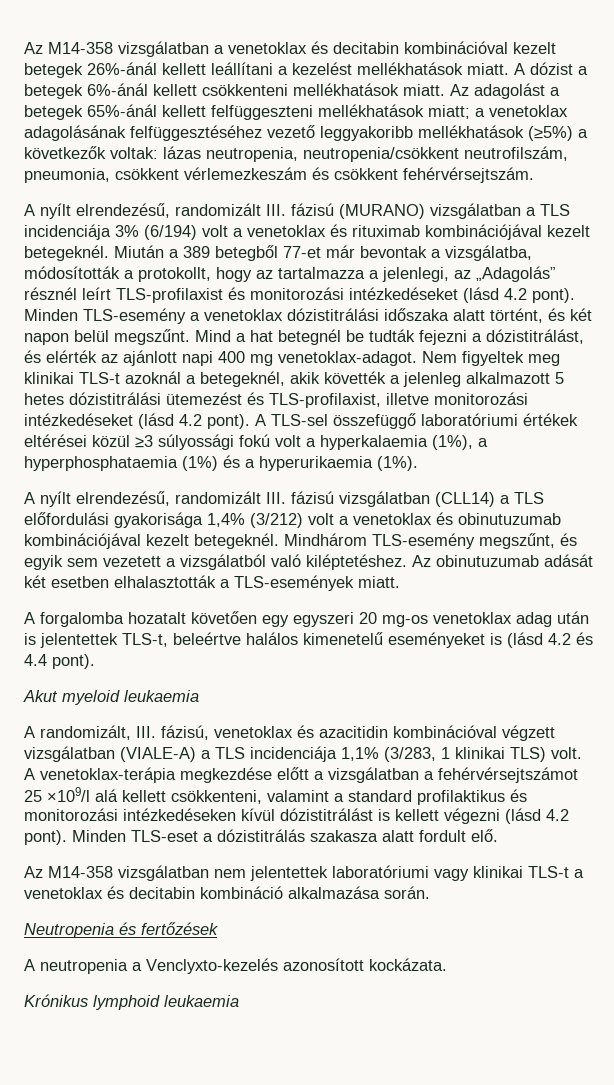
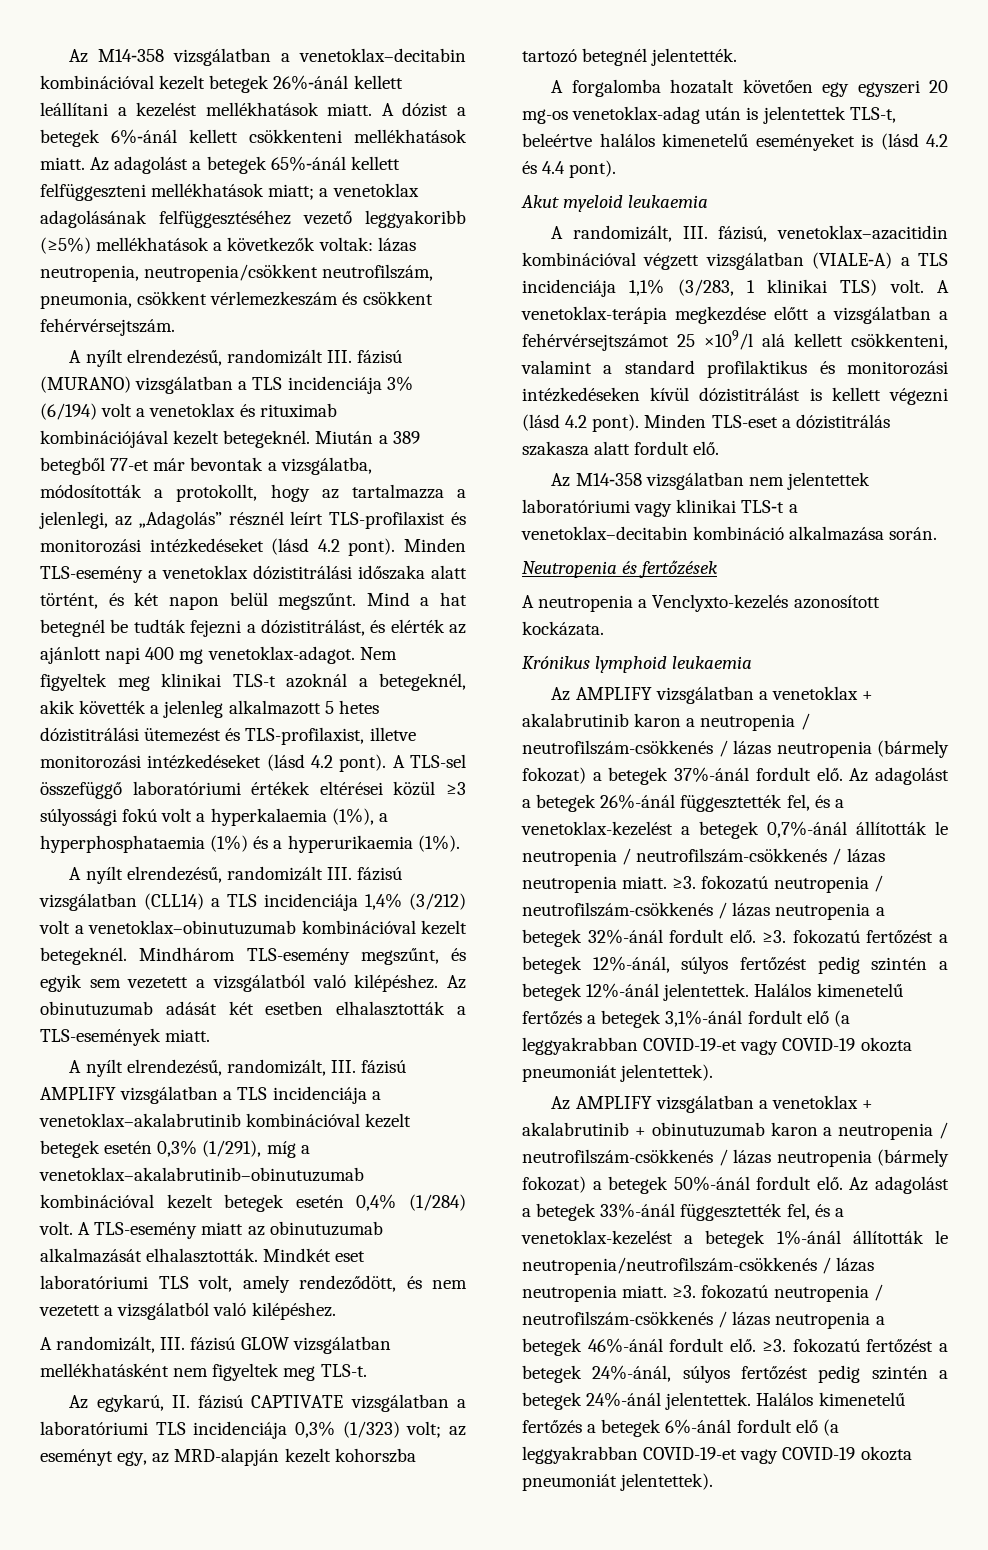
[228,41,399,54] venetoklax és decitabin -> [299,48,466,62] venetoklax–decitabin
[418,125,573,141] mellékhatások (≥5%) -> [40,237,210,254] (≥5%) mellékhatások
[24,512,203,528] előfordulási gyakorisága -> [264,893,358,911] incidenciája
[353,512,561,525] [24,533,141,549] venetoklax és obinutuzumab kombinációjával -> [88,920,416,935] venetoklax–obinutuzumab kombinációval
[306,554,407,570] kiléptetéshez. -> [354,974,439,992] kilépéshez.
(400, 582) none -> [69,1059,407,1077] [40,1086,381,1104] [39,1113,412,1128] [40,1140,310,1158] [39,1167,364,1182] [40,1194,467,1212] [39,1221,383,1239] [40,1248,366,1263] [40,1275,467,1293] [39,1302,336,1320] [40,1336,391,1354] [40,1363,367,1381] [69,1394,466,1412] [40,1421,467,1439] [40,1448,416,1466] [522,48,738,66] // A nyílt elrendezésű, randomizált, III. fázisú AMPLIFY vizsgálatban a TLS incidenciája a venetoklax–akalabrutinib kombinációval kezelt betegek esetén 0,3% (1/291), míg a venetoklax–akalabrutinib–obinutuzumab kombinációval kezelt betegek esetén 0,4% (1/284) volt. A TLS-esemény miatt az obinutuzumab alkalmazását elhalasztották. Mindkét eset laboratóriumi TLS volt, amely rendeződött, és nem vezetett a vizsgálatból való kilépéshez. // A randomizált, III. fázisú GLOW vizsgálatban mellékhatásként nem figyeltek meg TLS-t. // Az egykarú, II. fázisú CAPTIVATE vizsgálatban a laboratóriumi TLS incidenciája 0,3% (1/323) volt; az eseményt egy, az MRD-alapján kezelt kohorszba tartozó betegnél jelentették.
[433,612,552,627] venetoklax adag -> [572,106,701,124] venetoklax-adag
[214,725,388,738] venetoklax és azacitidin -> [777,225,948,240] venetoklax–azacitidin
[24,886,195,899] venetoklax és decitabin -> [521,526,688,540] venetoklax–decitabin
(239, 1001) none -> [551,686,874,704] [522,713,810,731] [522,740,949,758] [522,767,949,785] [522,794,844,812] [521,821,948,839] [522,848,885,866] [522,875,883,893] [522,902,885,920] [522,929,948,947] [522,956,949,974] [522,983,903,1001] [522,1010,850,1028] [522,1037,912,1055] [522,1064,714,1082] [551,1095,874,1113] [522,1122,948,1140] [522,1149,949,1167] [522,1176,949,1194] [522,1203,844,1221] [521,1230,948,1248] [522,1257,875,1275] [522,1284,883,1302] [522,1311,885,1329] [522,1338,948,1356] [522,1365,948,1383] [522,1392,905,1410] [522,1419,839,1437] [522,1446,912,1464] [522,1473,714,1491] // Az AMPLIFY vizsgálatban a venetoklax + akalabrutinib karon a neutropenia / neutrofilszám-csökkenés / lázas neutropenia (bármely fokozat) a betegek 37%-ánál fordult elő. Az adagolást a betegek 26%-ánál függesztették fel, és a venetoklax-kezelést a betegek 0,7%-ánál állították le neutropenia / neutrofilszám-csökkenés / lázas neutropenia miatt. ≥3. fokozatú neutropenia / neutrofilszám-csökkenés / lázas neutropenia a betegek 32%-ánál fordult elő. ≥3. fokozatú fertőzést a betegek 12%-ánál, súlyos fertőzést pedig szintén a betegek 12%-ánál jelentettek. Halálos kimenetelű fertőzés a betegek 3,1%-ánál fordult elő (a leggyakrabban COVID-19-et vagy COVID-19 okozta pneumoniát jelentettek). // Az AMPLIFY vizsgálatban a venetoklax + akalabrutinib + obinutuzumab karon a neutropenia / neutrofilszám-csökkenés / lázas neutropenia (bármely fokozat) a betegek 50%-ánál fordult elő. Az adagolást a betegek 33%-ánál függesztették fel, és a venetoklax-kezelést a betegek 1%-ánál állították le neutropenia/neutrofilszám-csökkenés / lázas neutropenia miatt. ≥3. fokozatú neutropenia / neutrofilszám-csökkenés / lázas neutropenia a betegek 46%-ánál fordult elő. ≥3. fokozatú fertőzést a betegek 24%-ánál, súlyos fertőzést pedig szintén a betegek 24%-ánál jelentettek. Halálos kimenetelű fertőzés a betegek 6%-ánál fordult elő (a leggyakrabban COVID-19-et vagy COVID-19 okozta pneumoniát jelentettek).

